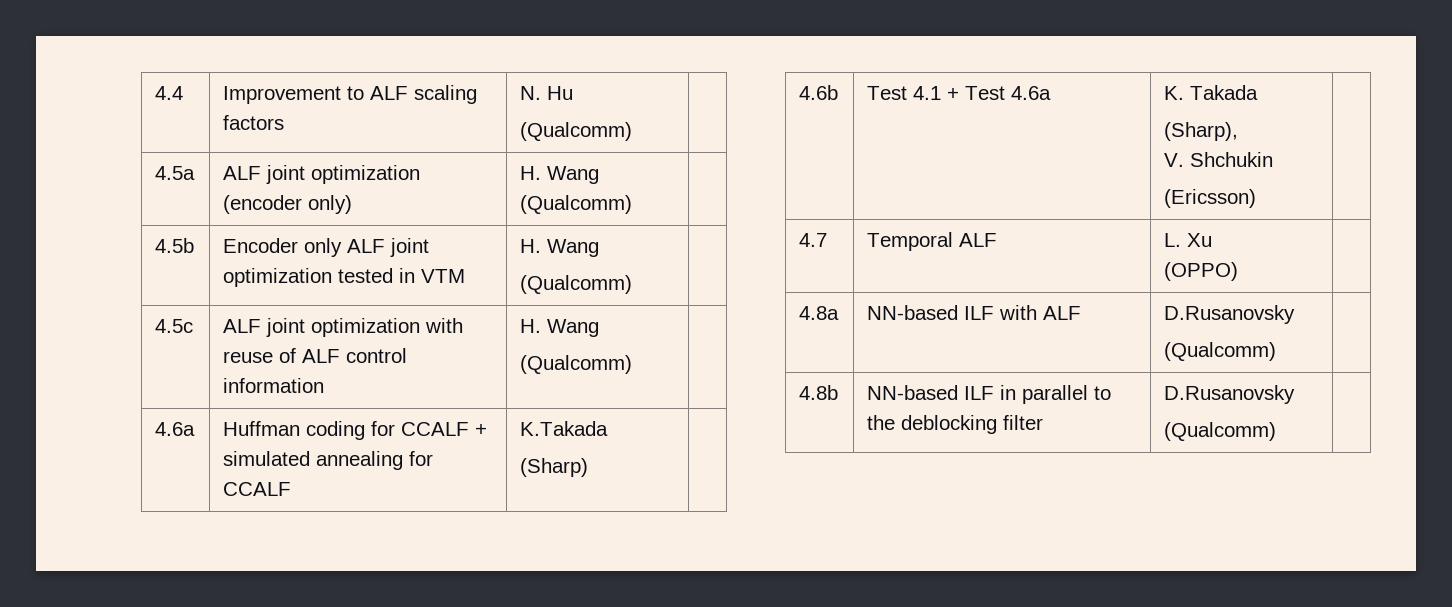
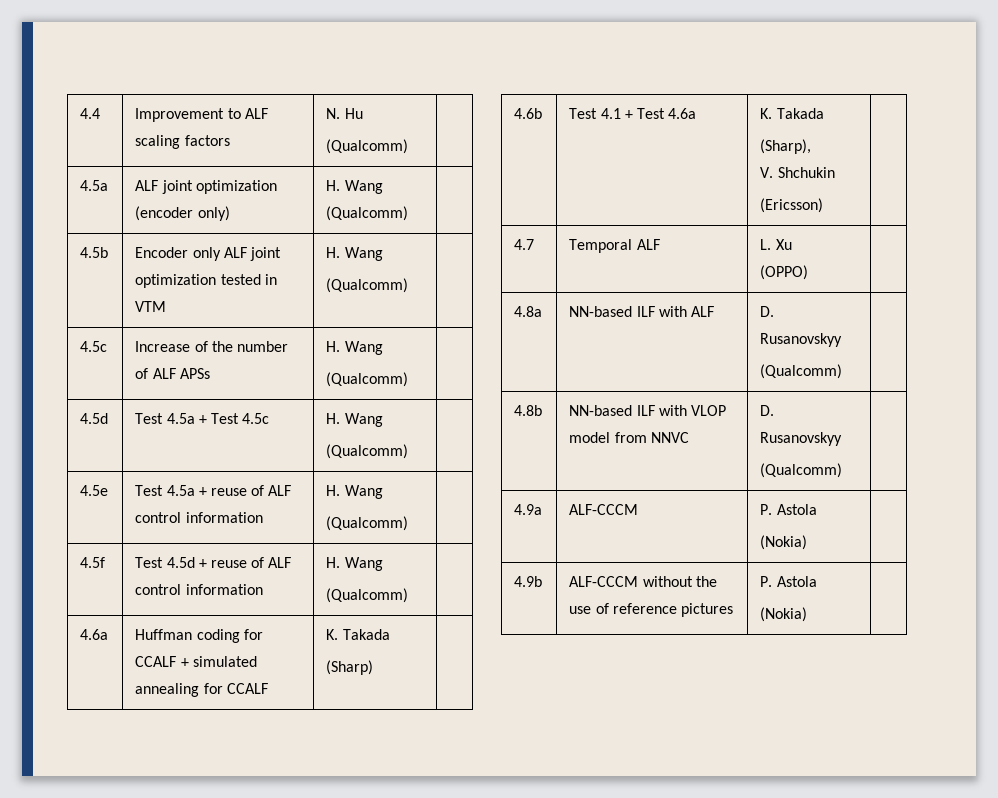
[223,318,464,337] ALF joint optimization with -> [135,341,289,352] [135,368,210,379] [326,341,383,355] [326,372,409,387] [80,413,109,424] [135,413,270,424] [326,413,383,427] [326,444,409,459] [80,485,109,496] [135,485,292,496] [135,512,263,523] [326,485,383,499] [326,516,409,531] [80,557,106,568] [135,557,207,568] Increase of the number of ALF APSs | H. Wang // (Qualcomm) | // 4.5d | Test 4.5a + Test 4.5c | H. Wang // (Qualcomm) | // 4.5e | Test 4.5a + reuse of ALF control information | H. Wang // (Qualcomm) | // 4.5f | Test 4.5d +
[520,421,609,436] K.Takada -> [326,629,390,640] K. Takada
[1164,305,1296,324] D.Rusanovsky -> [760,306,775,317] [760,333,843,347] D. Rusanovskyy
[1000,385,1112,404] [867,415,1044,434] [1164,385,1296,404] [1164,422,1277,441] in parallel to the deblocking filter | D.Rusanovsky // (Qualcomm) -> [658,405,727,416] [569,432,689,443] [760,405,775,416] [760,432,843,446] [760,463,843,478] [514,504,543,515] [569,504,639,515] [760,504,817,515] [760,535,808,550] [514,576,543,587] [569,576,717,587] [569,603,734,617] [760,576,817,587] [760,607,808,622] with VLOP model from NNVC | D. Rusanovskyy // (Qualcomm) | // 4.9a | ALF-CCCM | P. Astola // (Nokia) | // 4.9b | ALF-CCCM without the use of reference pictures | P. Astola // (Nokia)

